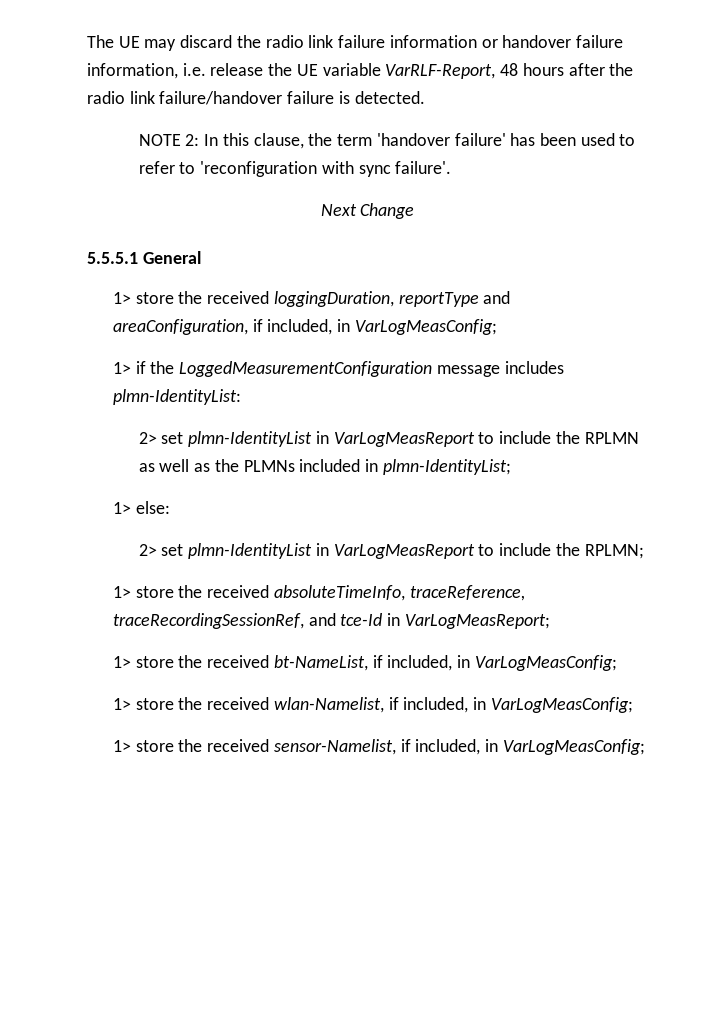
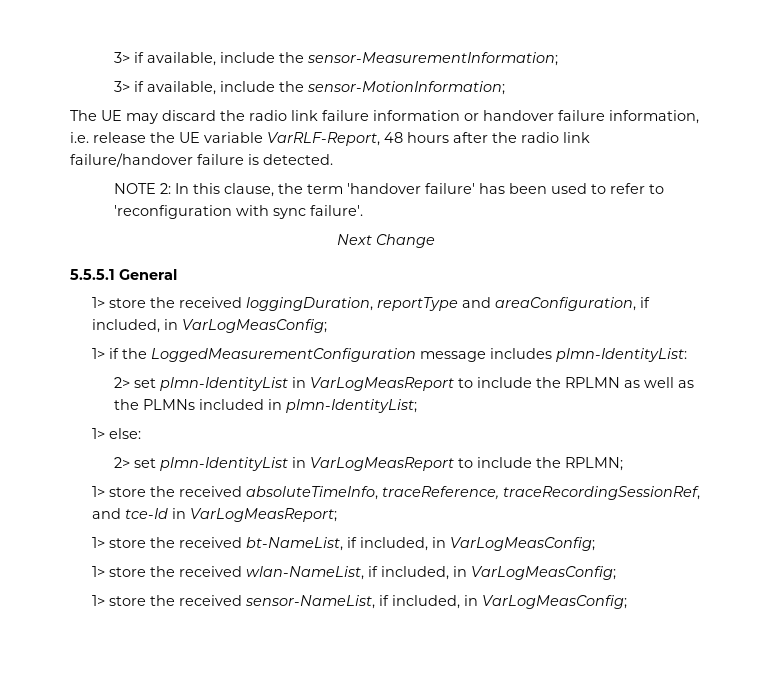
(87, 41) none -> [113,52,558,66] [113,81,505,95] 3> if available, include the sensor-MeasurementInformation; // 3> if available, include the sensor-MotionInformation; //
[273,697,633,713] [112,739,396,755] wlan-Namelist, if included, in VarLogMeasConfig; // 1> store the received sensor-Namelist, -> [245,566,616,580] [91,595,375,609] wlan-NameList, if included, in VarLogMeasConfig; // 1> store the received sensor-NameList,

